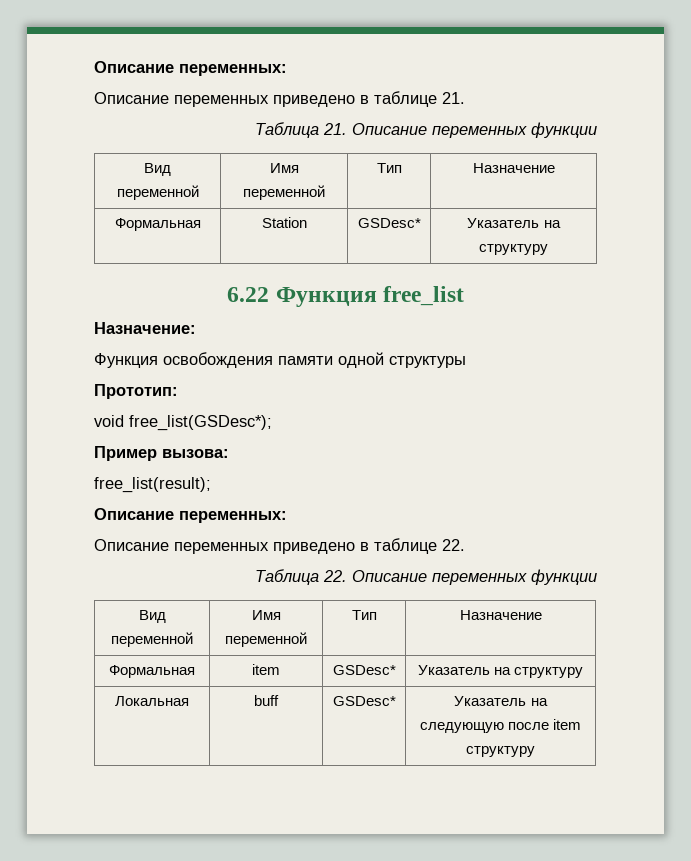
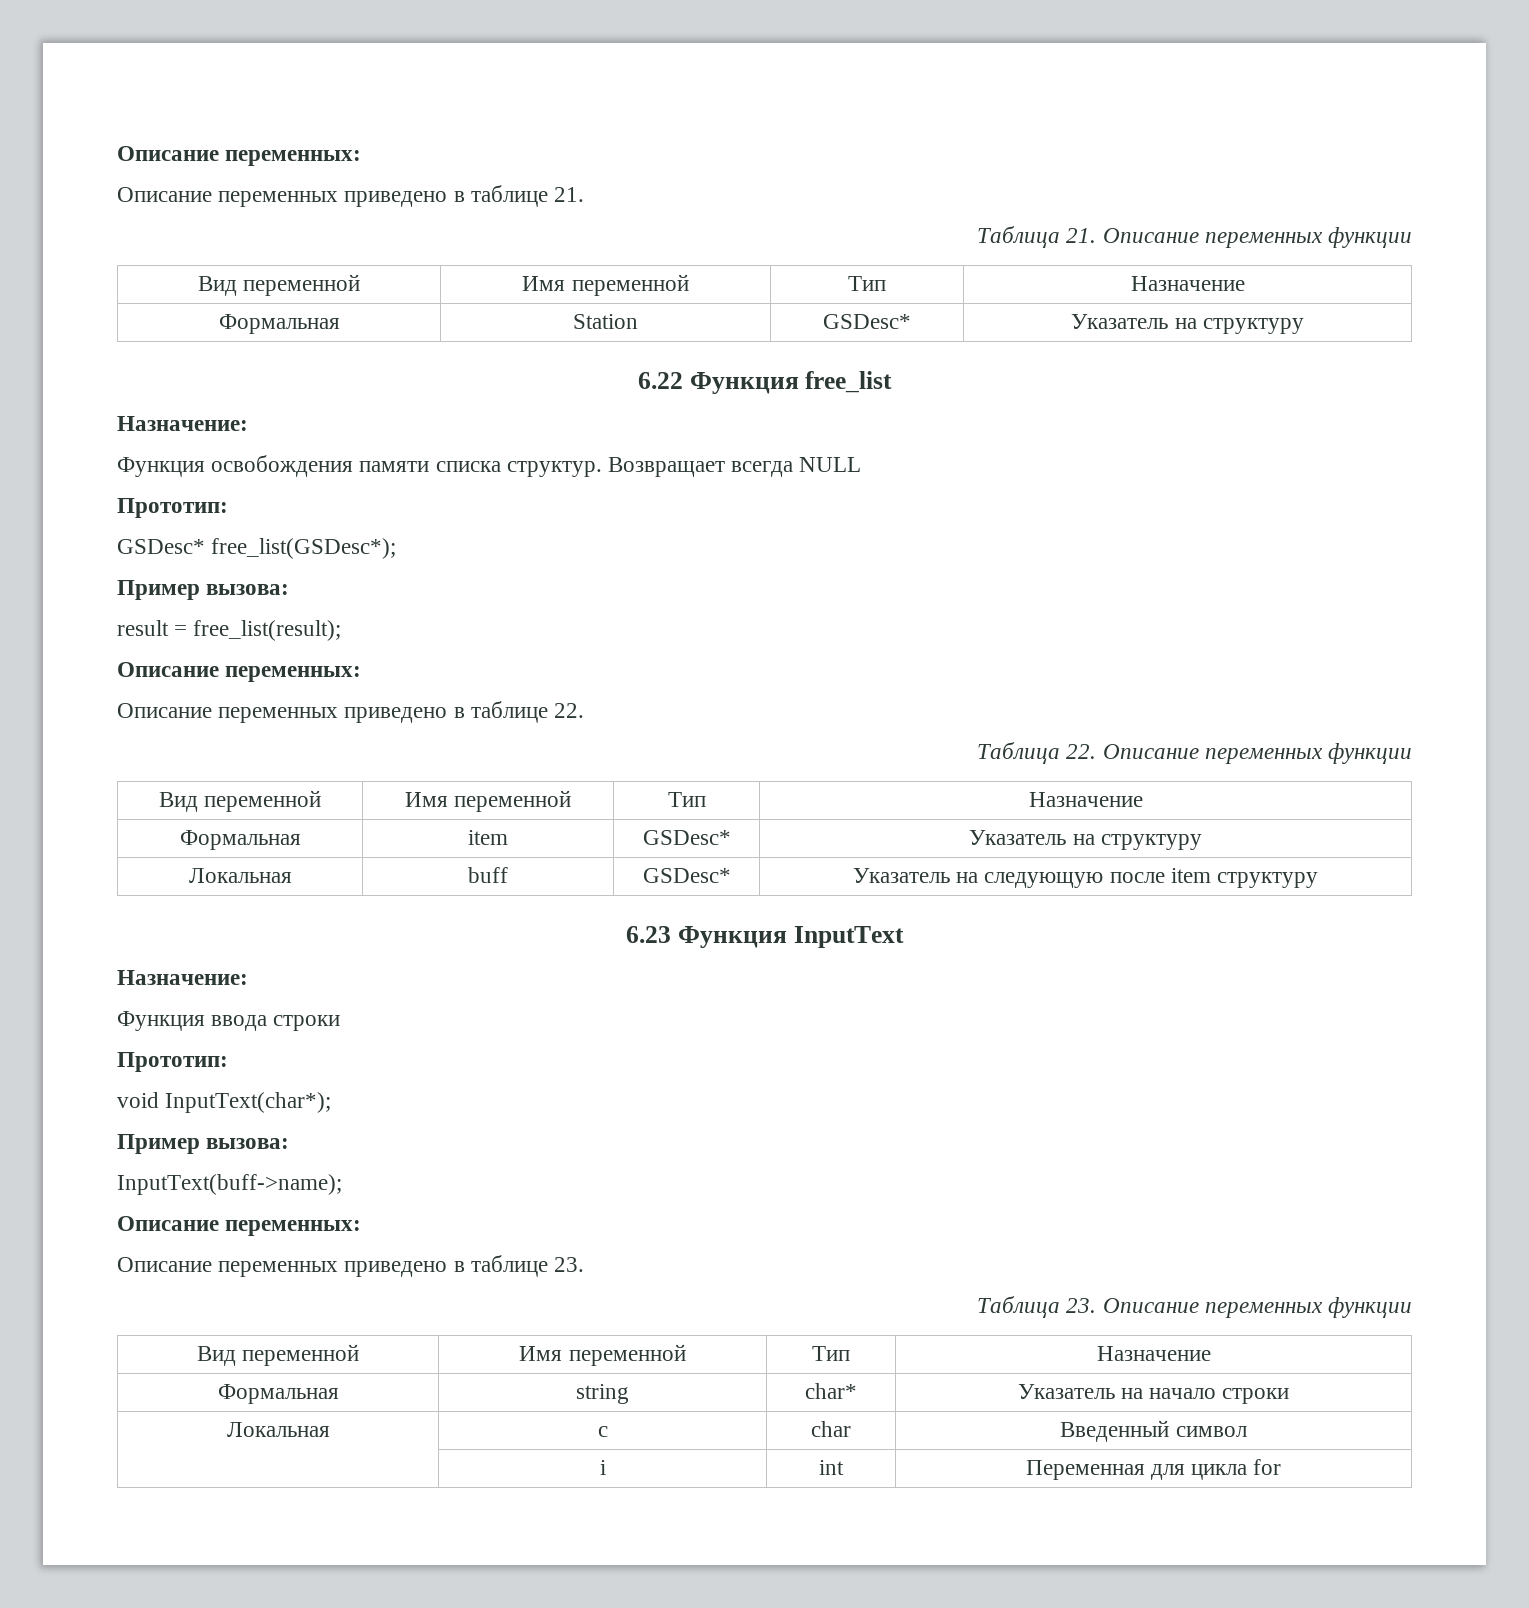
[338,352,466,368] [94,384,178,399] [94,415,124,427] одной структуры // Прототип: // void -> [435,457,862,477] [117,498,228,518] [117,539,205,554] списка структур. Возвращает всегда NULL // Прототип: // GSDesc*
(229, 453) none -> [117,620,188,636] result =
(535, 751) none -> [626,926,904,948] [117,970,248,985] [117,1011,341,1031] [117,1052,228,1072] [117,1092,332,1113] [117,1134,290,1154] [117,1174,342,1195] [117,1216,362,1236] [117,1255,585,1277] [977,1296,1412,1318] [196,1344,360,1366] [519,1344,686,1366] [812,1346,850,1361] [1096,1346,1211,1361] [217,1384,339,1404] [576,1384,629,1404] [805,1383,857,1399] [1017,1384,1290,1404] [226,1422,330,1437] [597,1426,608,1437] [811,1421,851,1437] [1060,1420,1247,1442] [599,1460,606,1475] [819,1460,844,1475] [1025,1459,1282,1480] // 6.23 Функция InputText // Назначение: // Функция ввода строки // Прототип: // void InputText(char*); // Пример вызова: // InputText(buff->name); // Описание переменных: // Описание переменных приведено в таблице 23. // Таблица 23. Описание переменных функции // Вид переменной | Имя переменной | Тип | Назначение // Формальная | string | char* | Указатель на начало строки // Локальная | c | char | Введенный символ // | i | int | Переменная для цикла for

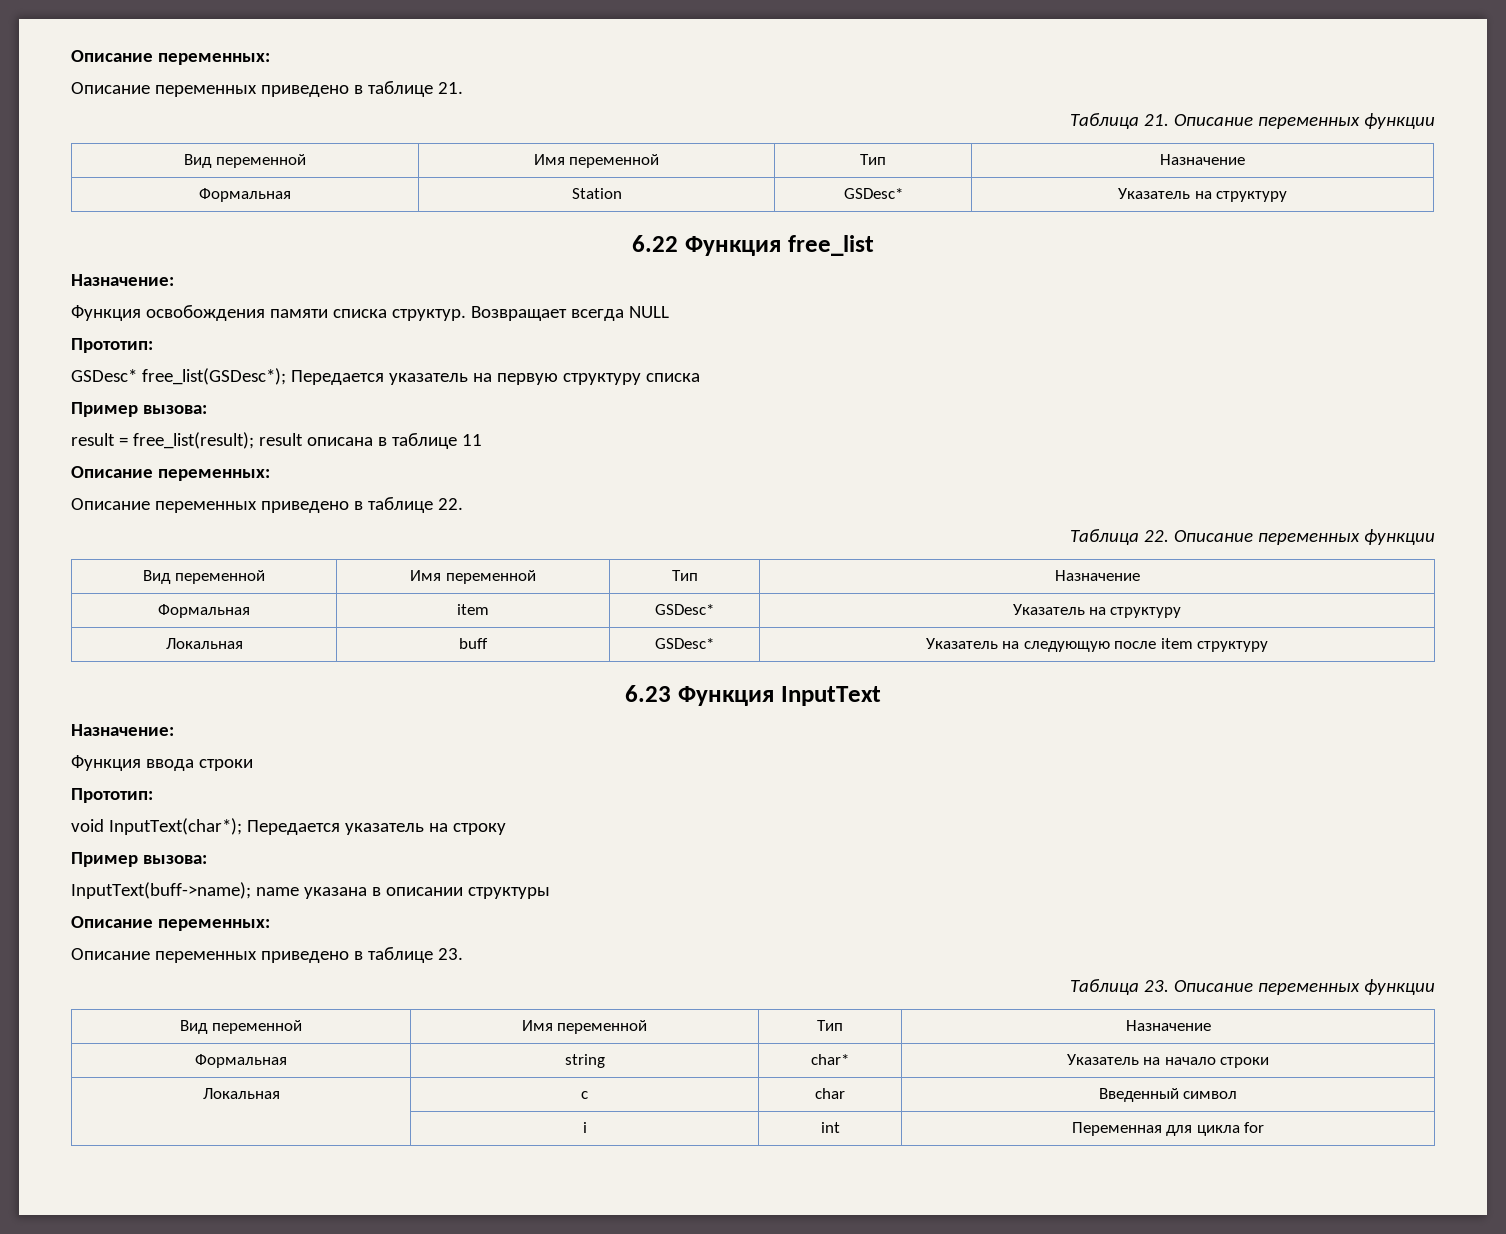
(397, 548) none -> [290,370,700,385] Передается указатель на первую структуру списка
(342, 630) none -> [258,433,482,449] result описана в таблице 11
(332, 1102) none -> [246,820,506,835] Передается указатель на строку
(342, 1184) none -> [255,887,550,899] name указана в описании структуры

